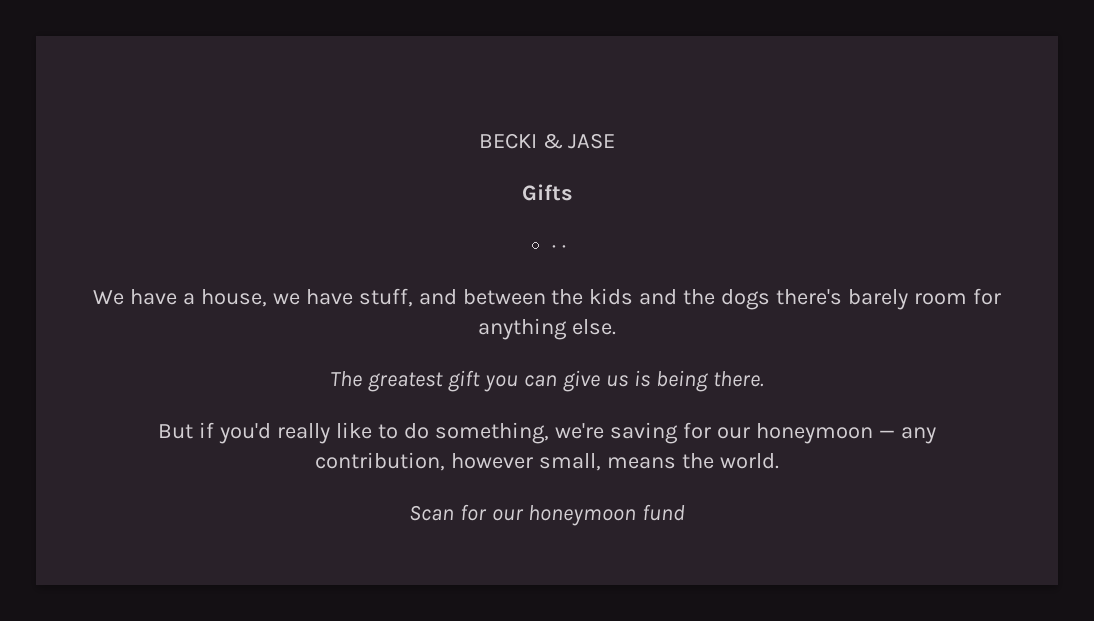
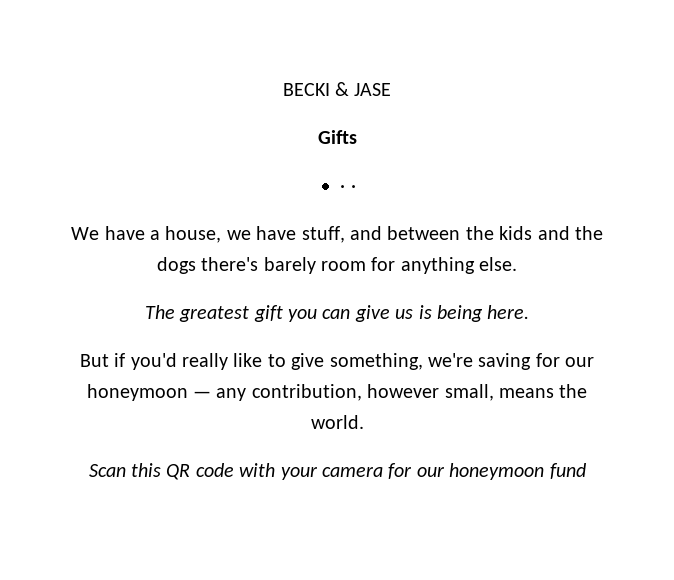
[712,371,764,387] there. -> [487,305,530,319] here.
[404,423,430,439] do -> [291,353,325,370] give
(454, 513) none -> [130,463,383,480] this QR code with your camera

